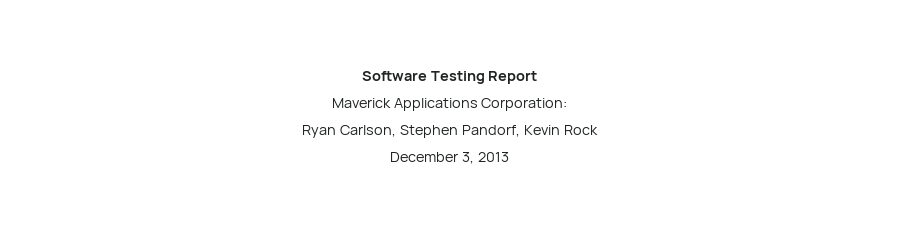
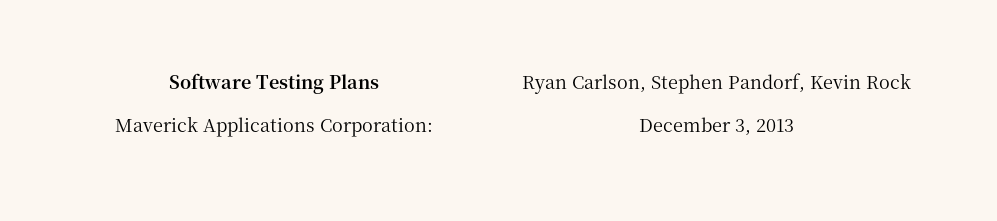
[488,71,538,84] Report -> [328,74,379,89] Plans

